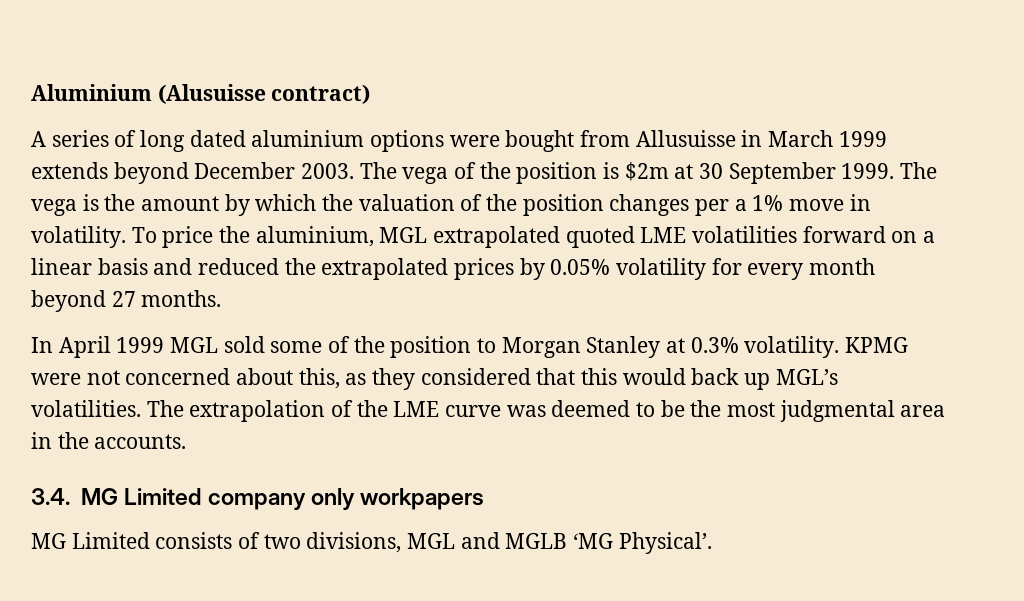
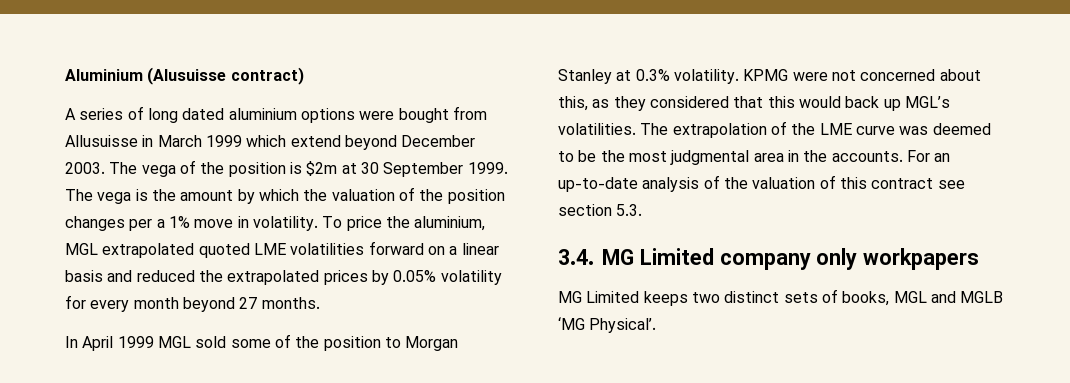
[31,162,108,179] extends -> [246,135,341,147] which extend
(187, 441) none -> [906,150,951,162] [558,175,965,192] [558,204,643,216] For an up-to-date analysis of the valuation of this contract see section 5.3.
[155,532,402,553] consists of two divisions, -> [643,289,890,306] keeps two distinct sets of books,

